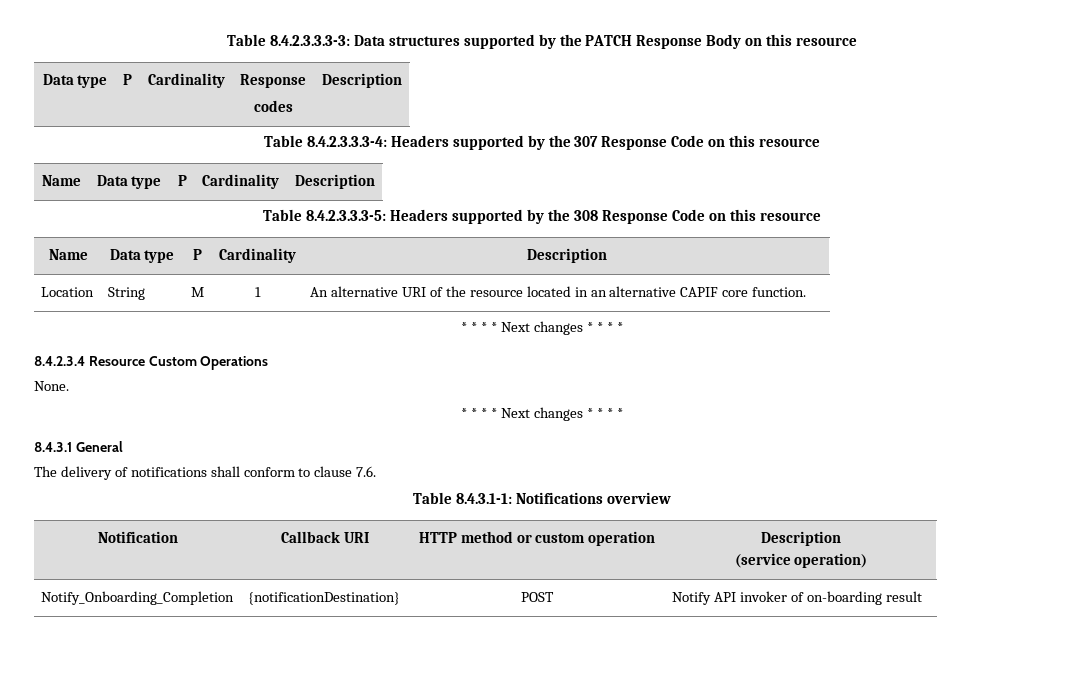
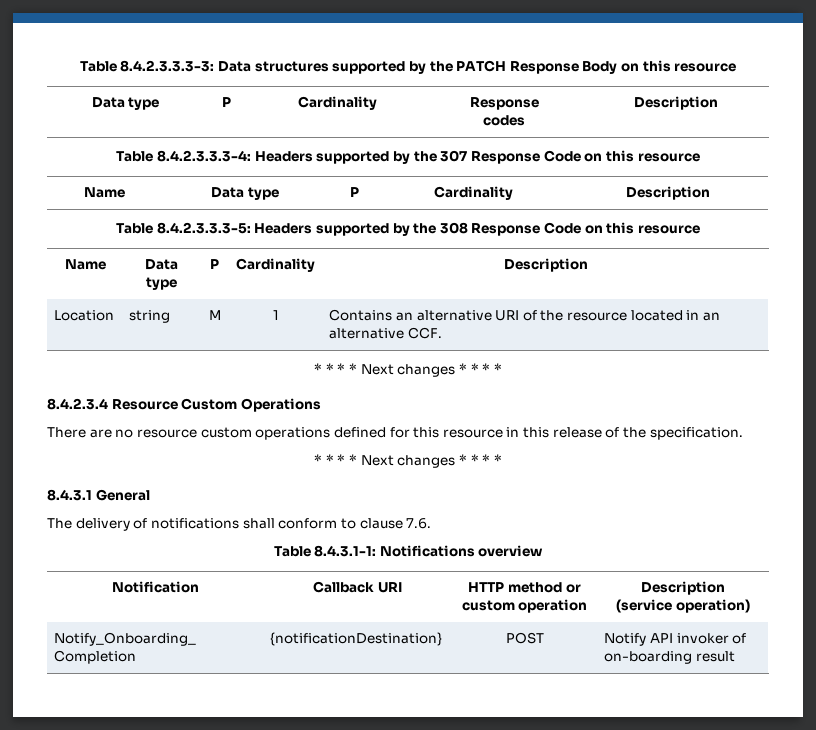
[108,287,146,300] String -> [129,310,171,323] string
[310,287,329,297] An -> [329,309,413,321] Contains an
[680,287,807,297] CAPIF core function. -> [407,327,442,339] CCF.
[34,381,69,391] None. -> [47,427,743,440] There are no resource custom operations defined for this resource in this release of the specification.

